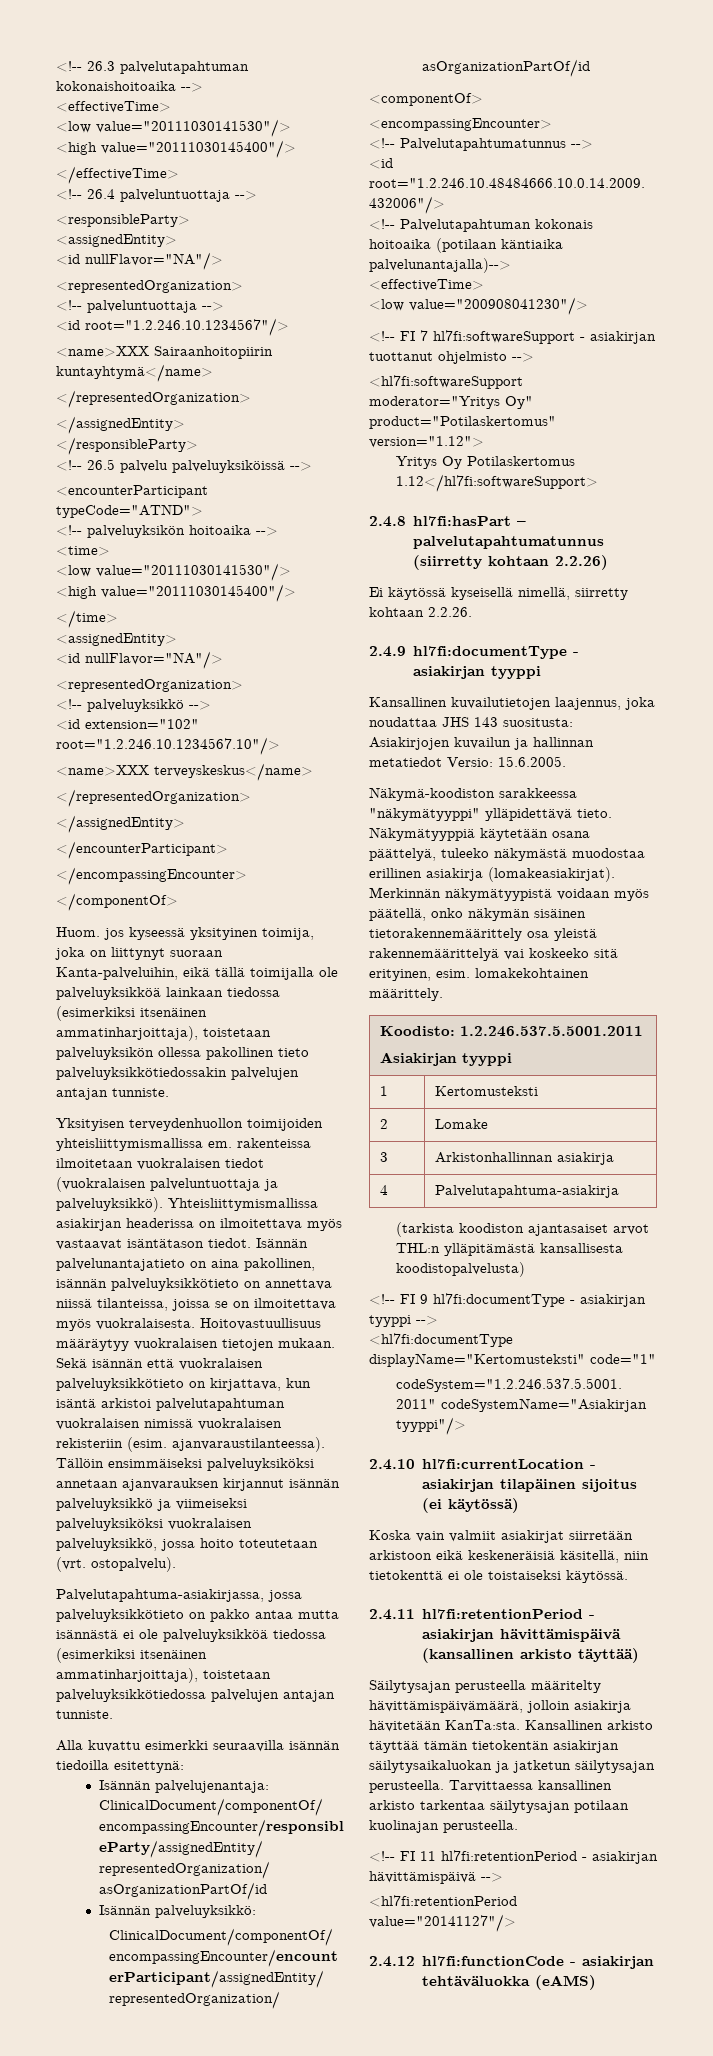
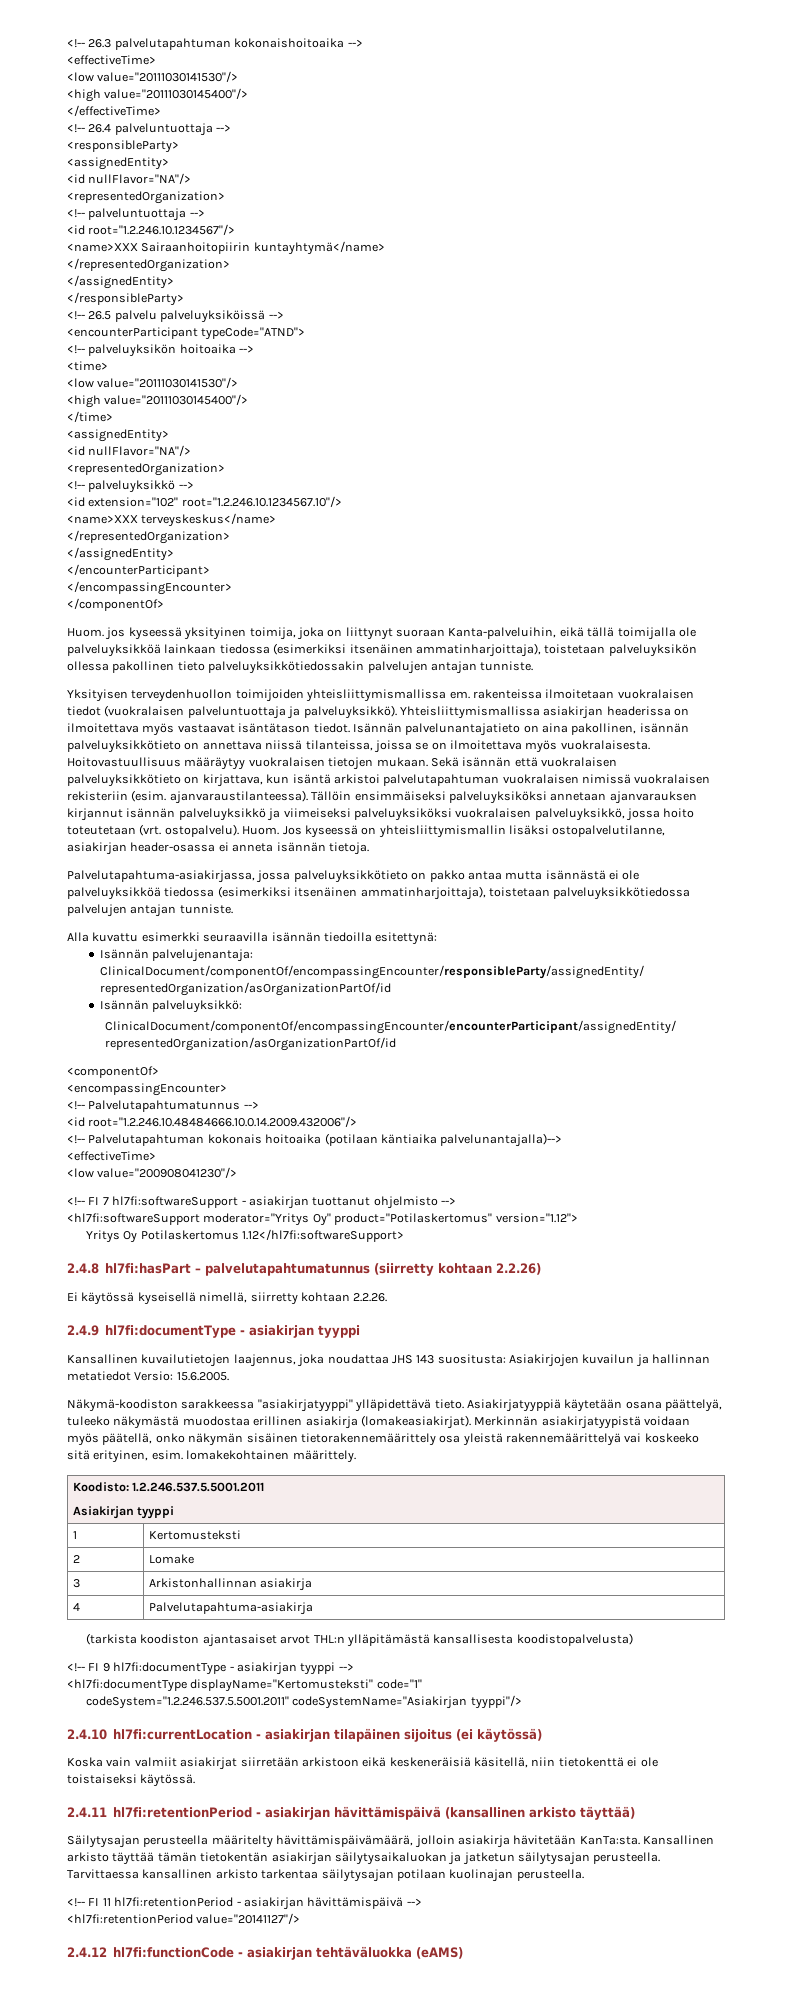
(176, 1564) none -> [242,825,666,838] [67,842,369,855] Huom. Jos kyseessä on yhteisliittymismallin lisäksi ostopalvelutilanne, asiakirjan header-osassa ei anneta isännän tietoja.
[369,808,480,821] "näkymätyyppi" -> [257,1399,353,1412] "asiakirjatyyppi"
[369,827,475,841] Näkymätyyppiä -> [466,1399,561,1412] Asiakirjatyyppiä
[445,888,552,901] näkymätyypistä -> [541,1416,641,1429] asiakirjatyypistä

